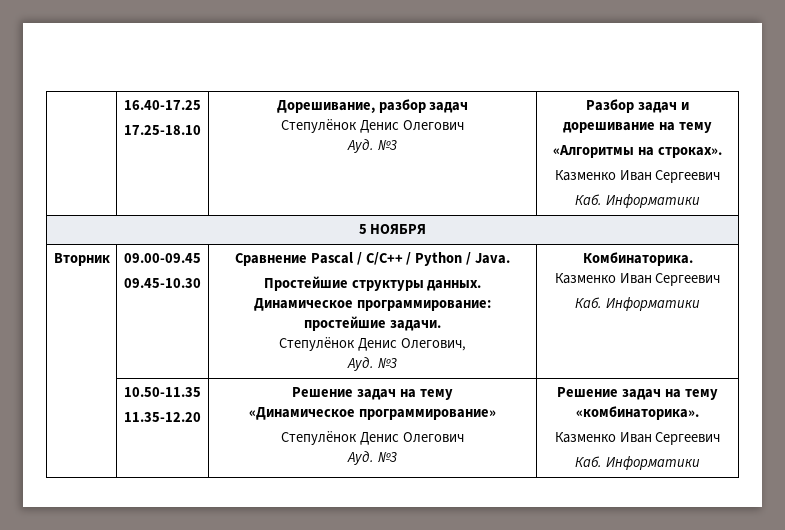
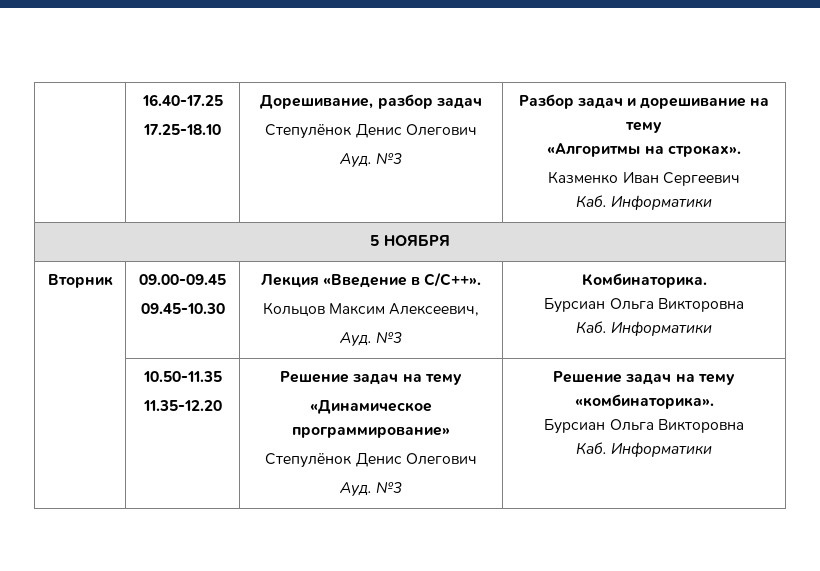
[234,252,511,266] [263,276,482,291] [254,298,491,311] [304,316,441,331] [279,337,466,351] Сравнение Pascal / C/C++ / Python / Java. // Простейшие структуры данных. Динамическое программирование: простейшие задачи. // Степулёнок Денис Олегович, -> [260,272,482,288] [262,302,480,317] Лекция «Введение в C/C++». // Кольцов Максим Алексеевич,
[554,273,721,286] Казменко Иван Сергеевич -> [544,298,744,313] Бурсиан Ольга Викторовна
[554,432,721,445] Казменко Иван Сергеевич -> [544,419,744,434] Бурсиан Ольга Викторовна

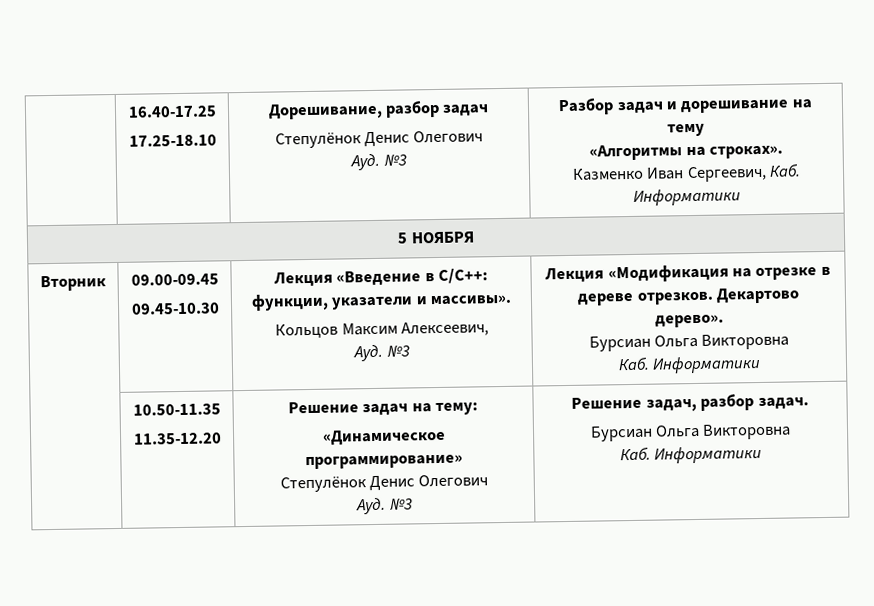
[662,172,740,186] Сергеевич // -> [686,165,767,183] Сергеевич,
[424,272,482,287] C/C++». -> [438,268,489,284] [250,293,513,311] C/C++: функции, указатели и массивы».
[581,273,707,288] Комбинаторика. -> [544,264,831,283] [577,287,800,306] [654,314,724,328] Лекция «Модификация на отрезке в дереве отрезков. Декартово дерево».
[424,374,462,385] тему -> [435,402,479,416] тему:
[626,374,735,385] [574,394,714,409] задач на тему «комбинаторика». -> [645,393,809,412] задач, разбор задач.

